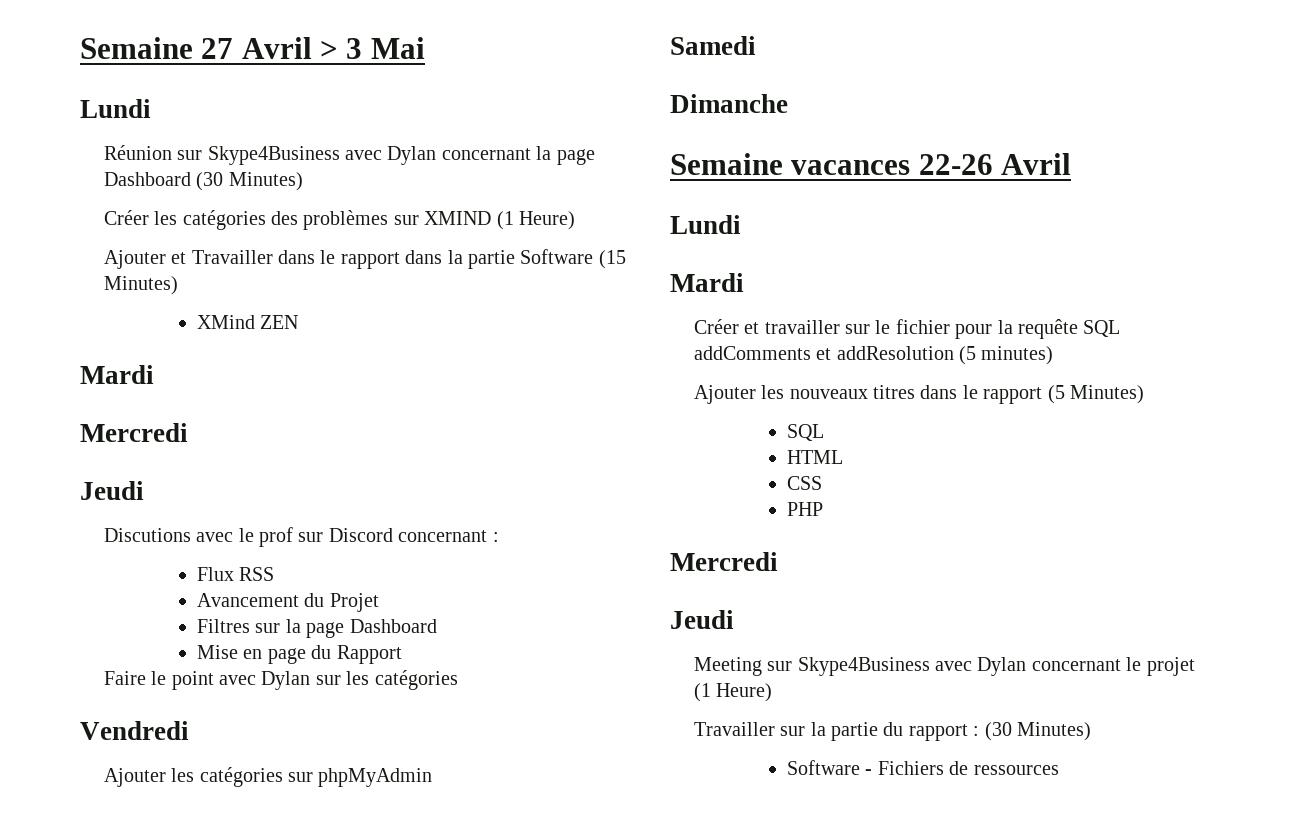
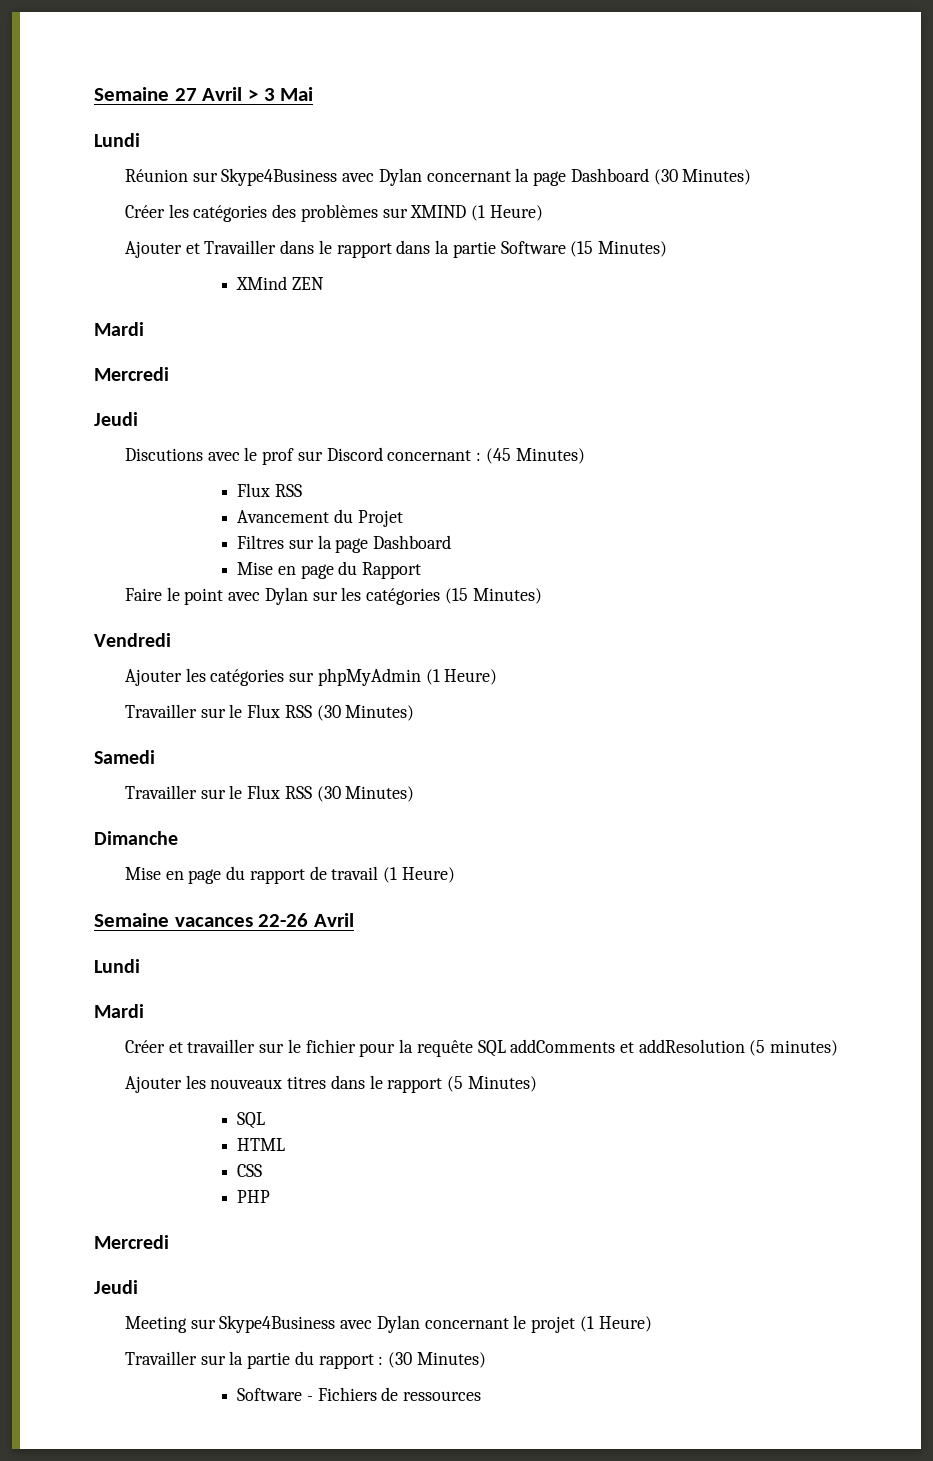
(499, 537) none -> [485,448,585,464] (45 Minutes)
(458, 680) none -> [444,588,542,604] (15 Minutes)
[670,36,756,55] [670,94,788,113] // Samedi // Dimanche -> [425,669,498,685] [125,704,415,721] [94,750,155,764] [125,785,415,802] [94,831,178,845] [125,866,455,884] (1 Heure) // Travailler sur le Flux RSS (30 Minutes) // Samedi // Travailler sur le Flux RSS (30 Minutes) // Dimanche // Mise en page du rapport de travail (1 Heure)

